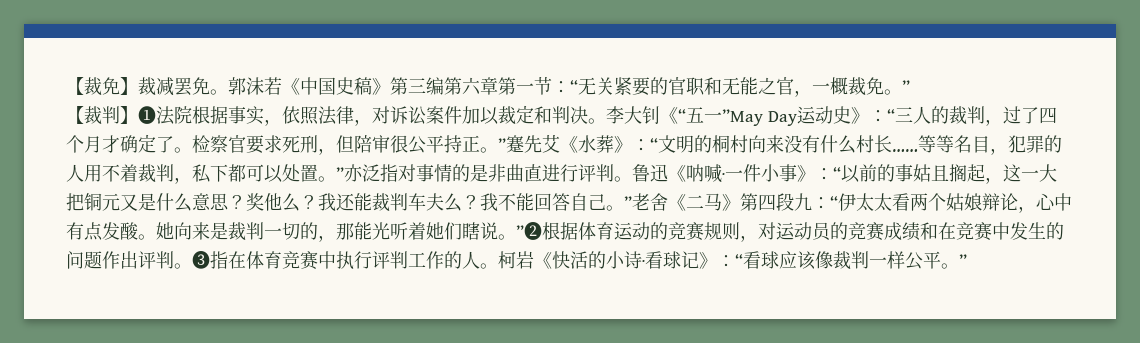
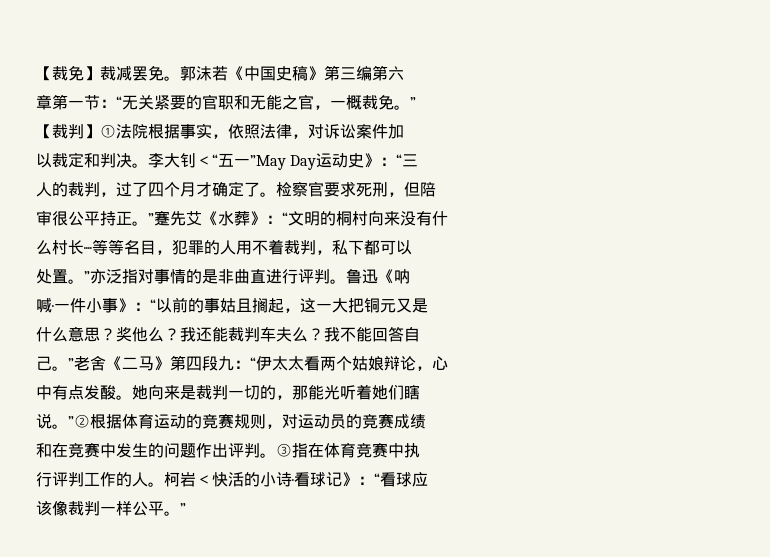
(481, 86) none -> (404, 73) //
[138,106,156,124] ❶ -> [100,124,116,138] ①
(480, 115) none -> (404, 131) //
[660,107,678,124] 《 -> [196,156,212,166] ＜
(913, 114) none -> (419, 160) //
(372, 144) none -> (436, 189) //
[838,135,918,154] 么村长…… -> [36,240,92,255] // 么村长····
(283, 174) none -> (412, 247) //
(704, 173) none -> (410, 276) //
(156, 202) none -> (428, 305) //
(588, 202) none -> (420, 334) //
(1055, 201) none -> (448, 363) //
[480,222,542,240] 说。”❷ -> [36,413,90,429] // 说。”②
(920, 231) none -> (426, 421) //
[192,251,210,269] ❸ -> [276,443,292,457] ③
(354, 260) none -> (420, 450) //
[534,252,552,269] 《 -> [196,475,212,485] ＜
(797, 260) none -> (428, 479) //

